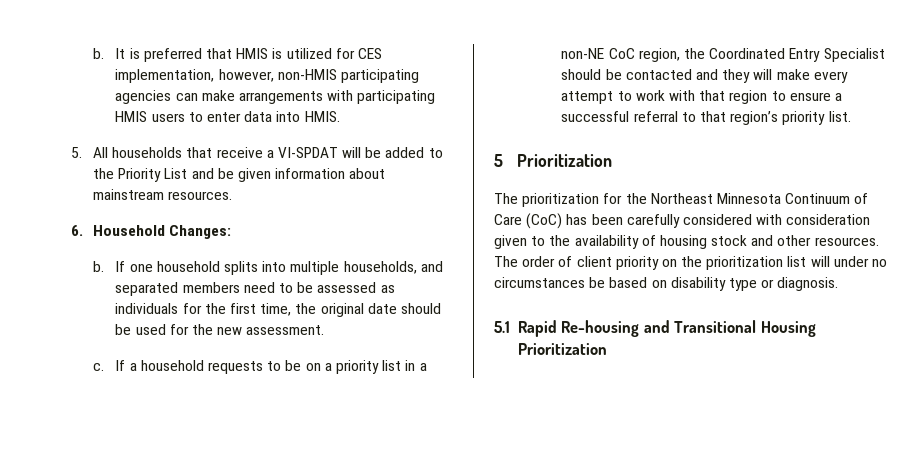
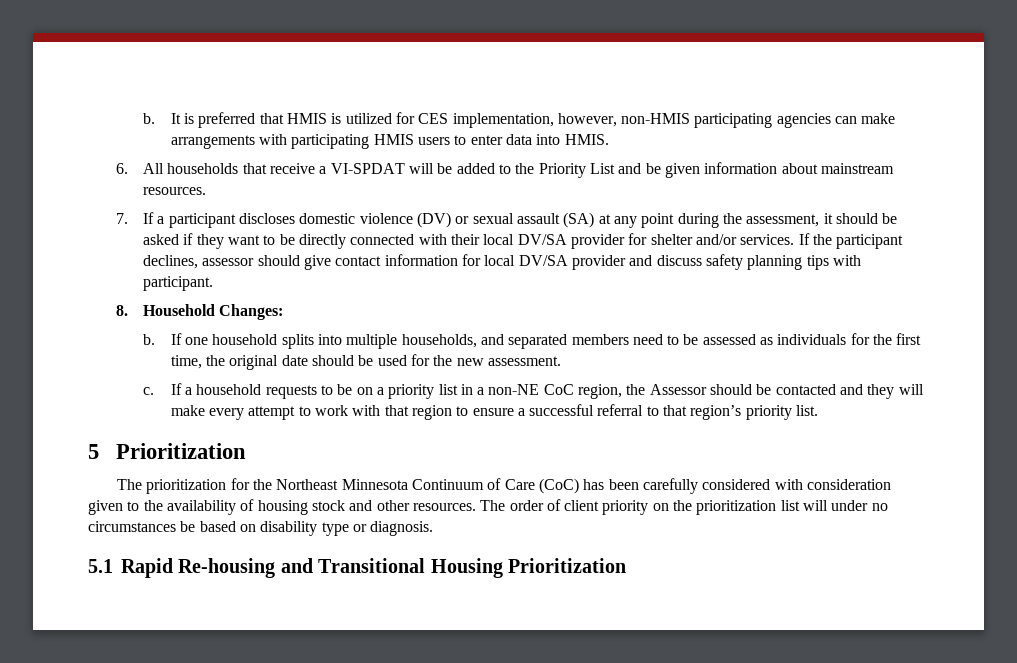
[70,147,82,158] 5. -> [115,163,128,174] 6.
[70,225,83,236] 6. -> [115,212,898,228] [143,233,904,249] [143,254,861,270] [143,276,214,291] [115,305,128,316] 7. If a participant discloses domestic violence (DV) or sexual assault (SA) at any point during the assessment, it should be asked if they want to be directly connected with their local DV/SA provider for shelter and/or services. If the participant declines, assessor should give contact information for local DV/SA provider and discuss safety planning tips with participant. // 8.
[709,48,885,62] Coordinated Entry Specialist -> [649,384,707,395] Assessor

